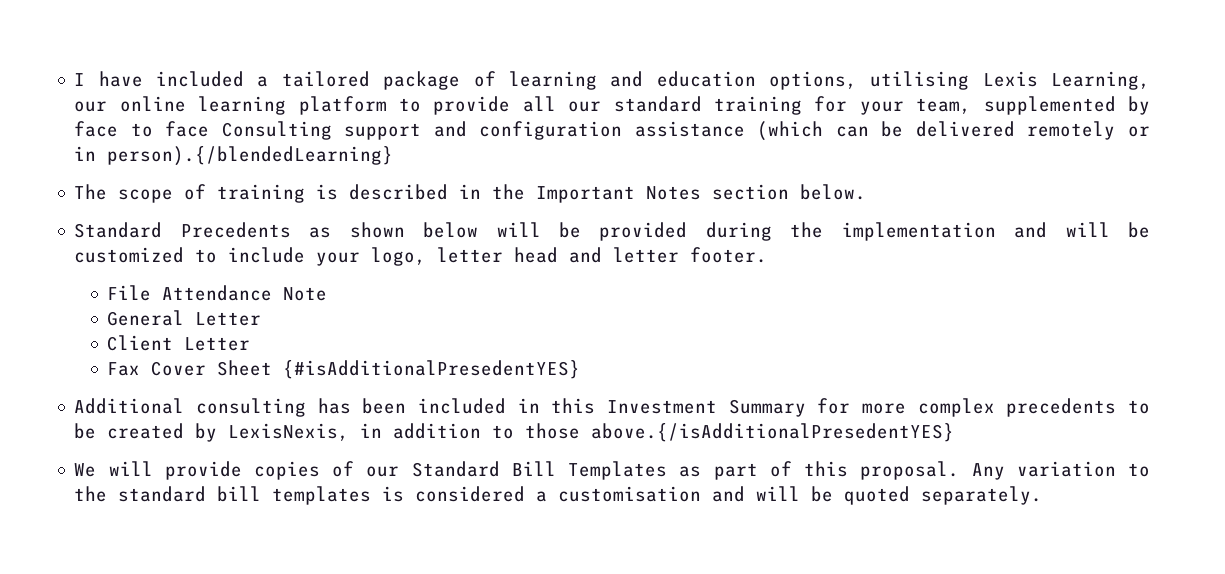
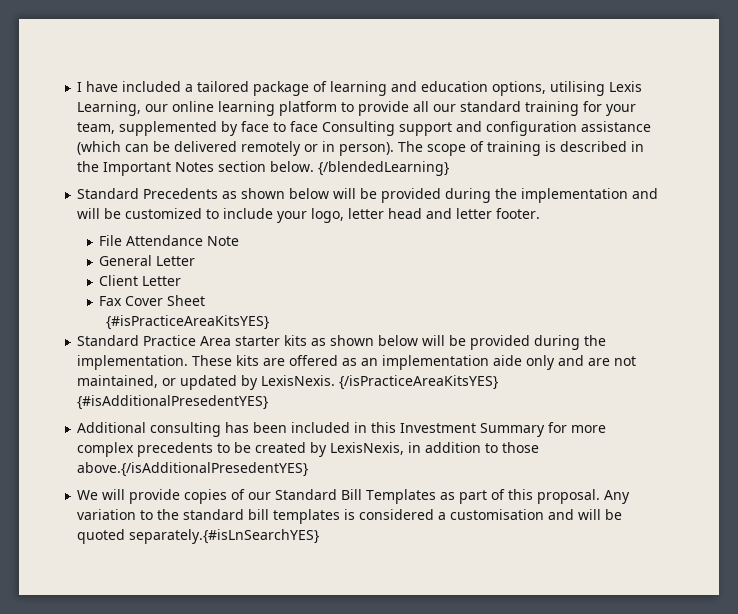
[107,146,394,166] person).{/blendedLearning} // -> [339,142,395,156] person).
(867, 192) none -> [318,161,450,176] {/blendedLearning}
(273, 368) none -> [106,315,270,330] [77,335,607,350] [77,355,637,370] [77,375,499,390] // {#isPracticeAreaKitsYES} // Standard Practice Area starter kits as shown below will be provided during the implementation. These kits are offered as an implementation aide only and are not maintained, or updated by LexisNexis. {/isPracticeAreaKitsYES}
[921,486,1043,505] separately. -> [129,529,320,544] separately.{#isLnSearchYES}

